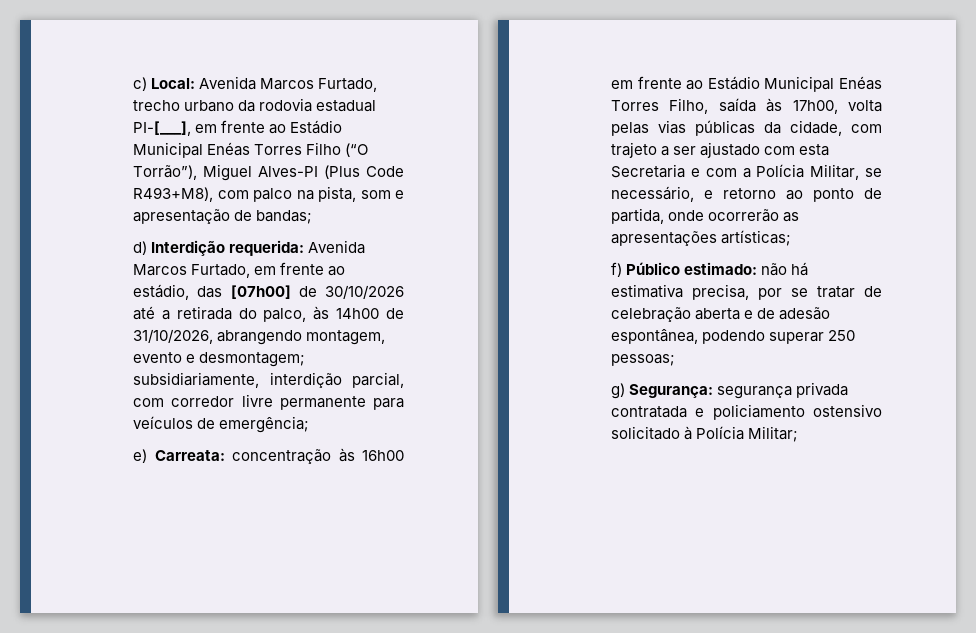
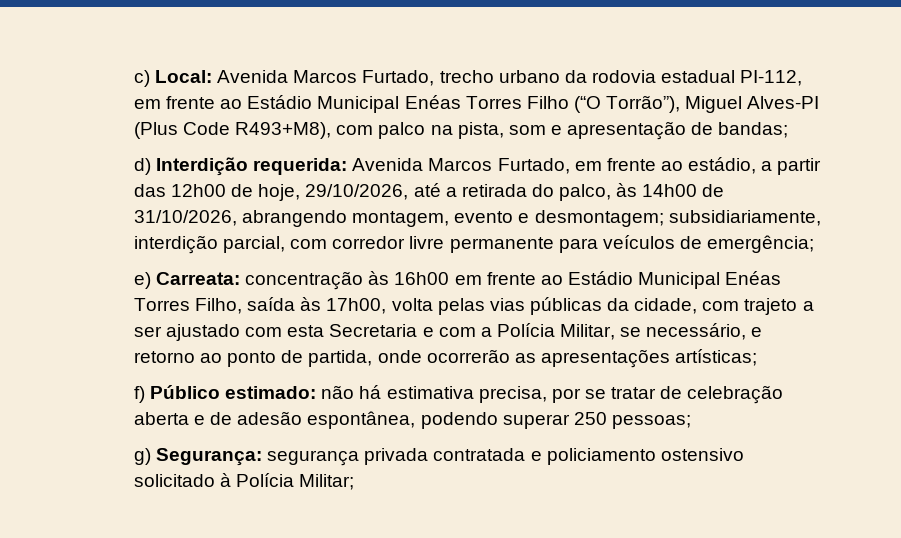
[133,121,192,136] PI-[___], -> [740,70,803,86] PI-112,
[197,285,404,299] das [07h00] de 30/10/2026 -> [761,158,822,175] [133,184,409,201] a partir das 12h00 de hoje, 29/10/2026,

